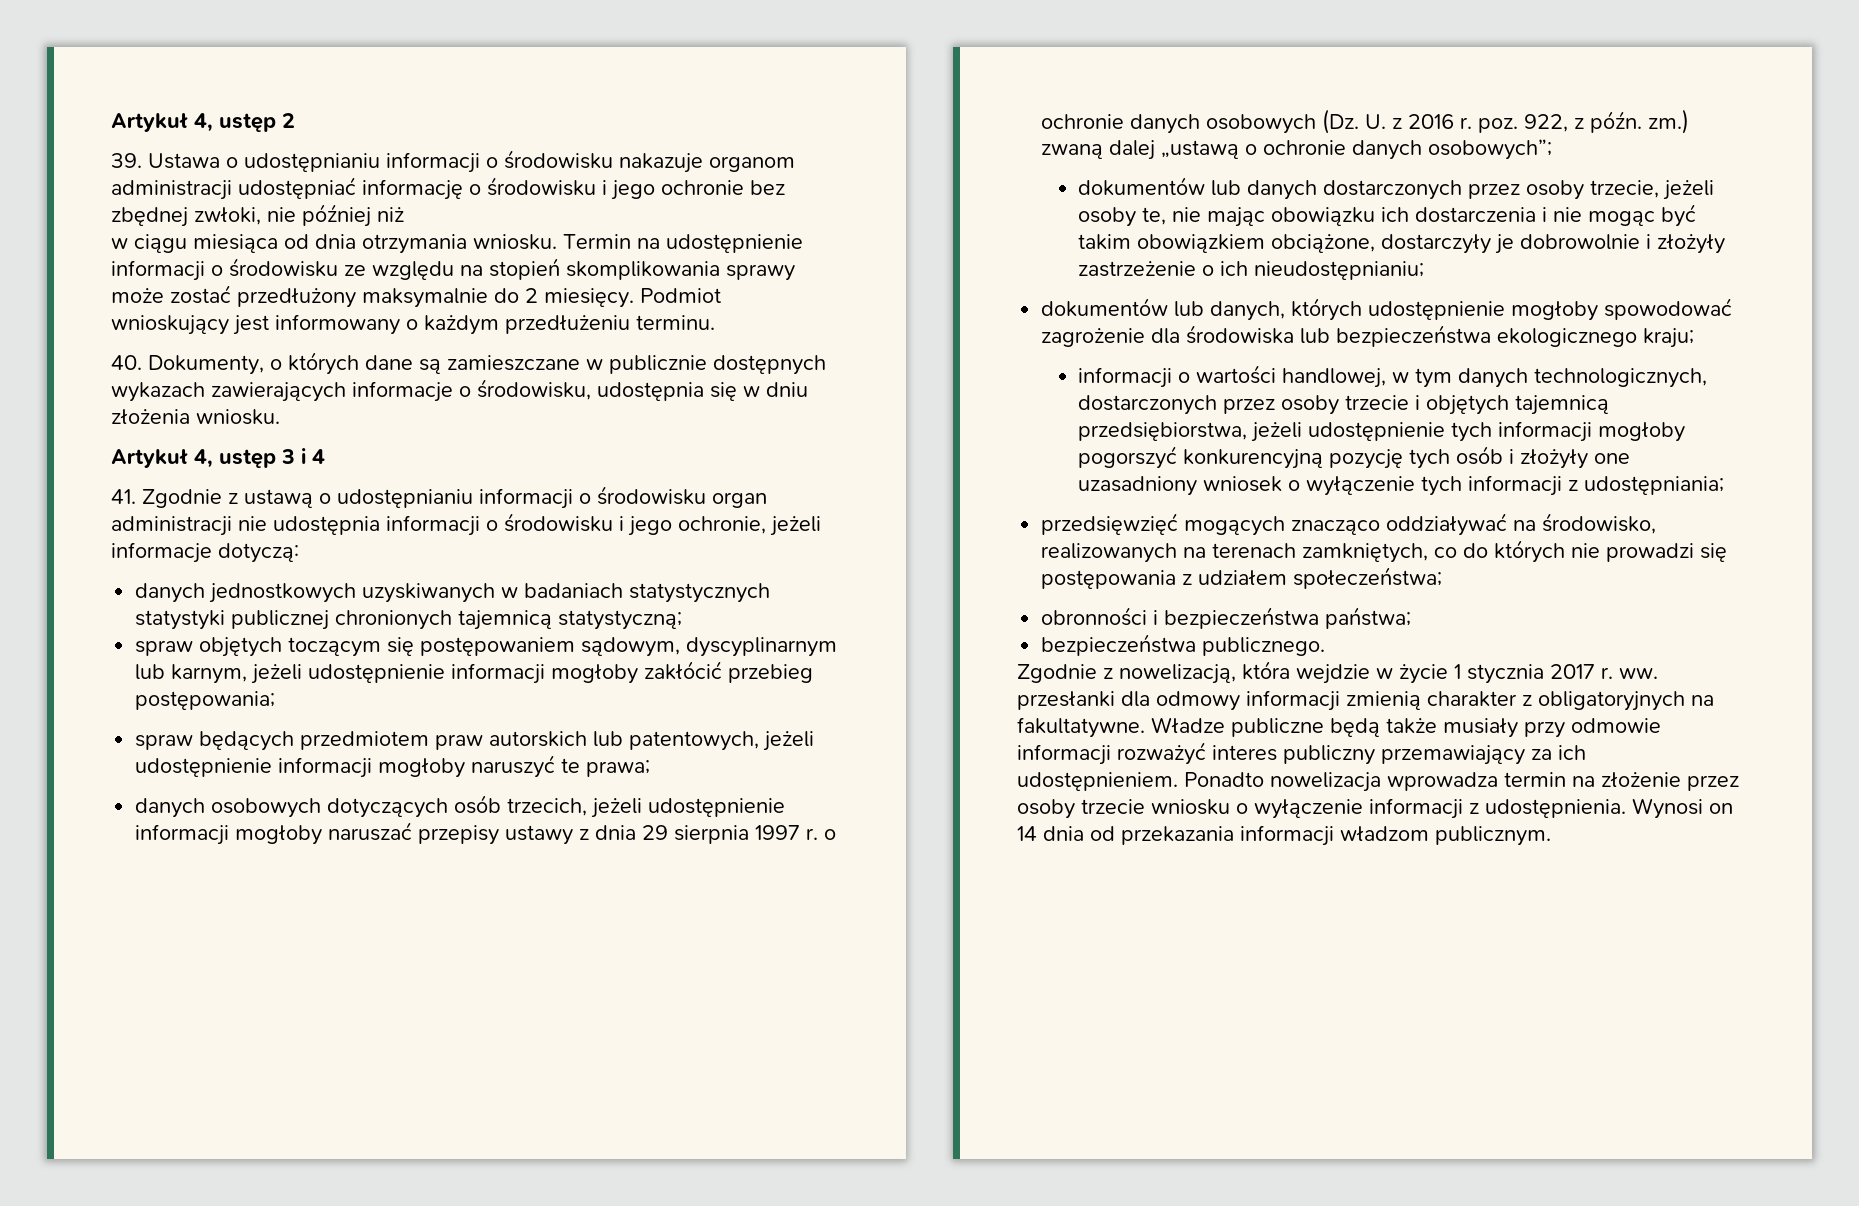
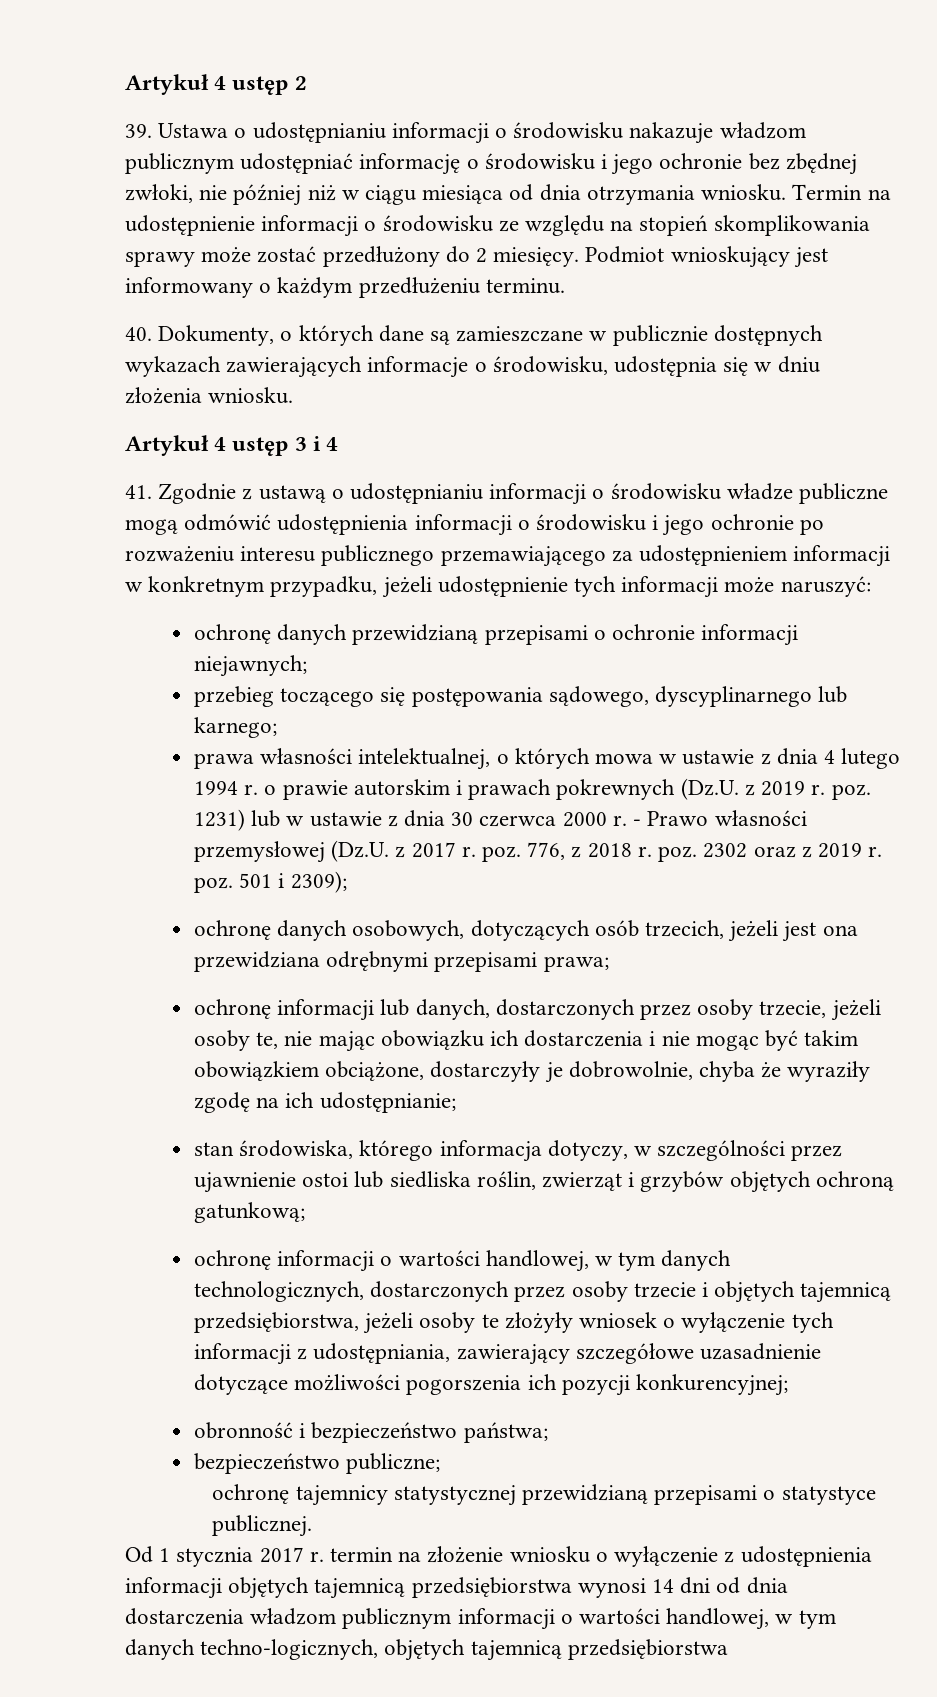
[111,113,213,132] Artykuł 4, -> [125,74,227,95] Artykuł 4
[709,156,795,172] [111,180,232,200] organom administracji -> [719,122,806,139] [125,153,234,174] władzom publicznym
(404, 214) // -> (336, 193) none
[362,288,488,308] maksymalnie -> (440, 256) none
[194,449,213,468] 4, -> [214,437,227,451] 4
[712,492,767,508] [111,516,380,536] organ administracji nie udostępnia -> [726,483,889,504] [125,514,409,535] władze publiczne mogą odmówić udostępnienia
[678,516,821,536] [111,542,299,563] [135,583,771,603] [135,610,683,630] [135,637,838,657] [135,661,814,684] [135,691,276,710] [135,731,815,751] [135,755,651,778] [135,795,786,818] [135,822,837,845] [1041,109,1690,134] [1041,139,1553,160] [1078,177,1318,200] ochronie, jeżeli informacje dotyczą: // danych jednostkowych uzyskiwanych w badaniach statystycznych statystyki publicznej chronionych tajemnicą statystyczną; // spraw objętych toczącym się postępowaniem sądowym, dyscyplinarnym lub karnym, jeżeli udostępnienie informacji mogłoby zakłócić przebieg postępowania; // spraw będących przedmiotem praw autorskich lub patentowych, jeżeli udostępnienie informacji mogłoby naruszyć te prawa; // danych osobowych dotyczących osób trzecich, jeżeli udostępnienie informacji mogłoby naruszać przepisy ustawy z dnia 29 sierpnia 1997 r. o ochronie danych osobowych (Dz. U. z 2016 r. poz. 922, z późn. zm.) zwaną dalej „ustawą o ochronie danych osobowych”; // dokumentów lub danych -> [710,514,824,535] [125,545,891,567] [125,576,871,598] [194,624,799,646] [194,655,308,677] [194,686,848,707] [194,717,278,738] [194,748,901,770] [194,778,871,800] [194,809,807,831] [194,840,883,863] [194,871,347,893] [194,920,858,942] [194,951,609,972] [194,999,490,1021] ochronie po rozważeniu interesu publicznego przemawiającego za udostępnieniem informacji w konkretnym przypadku, jeżeli udostępnienie tych informacji może naruszyć: // ochronę danych przewidzianą przepisami o ochronie informacji niejawnych; // przebieg toczącego się postępowania sądowego, dyscyplinarnego lub karnego; // prawa własności intelektualnej, o których mowa w ustawie z dnia 4 lutego 1994 r. o prawie autorskim i prawach pokrewnych (Dz.U. z 2019 r. poz. 1231) lub w ustawie z dnia 30 czerwca 2000 r. - Prawo własności przemysłowej (Dz.U. z 2017 r. poz. 776, z 2018 r. poz. 2302 oraz z 2019 r. poz. 501 i 2309); // ochronę danych osobowych, dotyczących osób trzecich, jeżeli jest ona przewidziana odrębnymi przepisami prawa; // ochronę informacji lub danych,
[1520,234,1726,254] [1078,261,1425,280] [1041,298,1733,321] [1041,325,1695,348] dobrowolnie i złożyły zastrzeżenie o ich nieudostępnianiu; // dokumentów lub danych, których udostępnienie mogłoby spowodować zagrożenie dla środowiska lub bezpieczeństwa ekologicznego kraju; // -> [568,1061,871,1082] [194,1092,456,1113] [194,1140,843,1162] [194,1171,894,1193] [194,1202,306,1223] [194,1250,272,1270] dobrowolnie, chyba że wyraziły zgodę na ich udostępnianie; // stan środowiska, którego informacja dotyczy, w szczególności przez ujawnienie ostoi lub siedliska roślin, zwierząt i grzybów objętych ochroną gatunkową; // ochronę
[1308,421,1686,442] [1078,446,1631,469] [1078,476,1198,496] udostępnienie tych informacji mogłoby pogorszyć konkurencyjną pozycję tych osób i złożyły one uzasadniony -> [419,1312,573,1333] osoby te złożyły
[1584,476,1725,495] [1041,513,1657,536] [1041,540,1728,563] [1041,567,1443,589] [1041,607,1412,629] [1041,634,1326,656] [1017,661,1658,684] [1017,690,1714,711] [1017,717,1661,738] [1017,742,1586,765] [1017,772,1739,792] [1017,798,1733,819] [1017,825,1551,846] udostępniania; // przedsięwzięć mogących znacząco oddziaływać na środowisko, realizowanych na terenach zamkniętych, co do których nie prowadzi się postępowania z udziałem społeczeństwa; // obronności i bezpieczeństwa państwa; // bezpieczeństwa publicznego. // Zgodnie z nowelizacją, która wejdzie w życie 1 stycznia 2017 r. ww. przesłanki dla odmowy informacji zmienią charakter z obligatoryjnych na fakultatywne. Władze publiczne będą także musiały przy odmowie informacji rozważyć interes publiczny przemawiający za ich udostępnieniem. Ponadto nowelizacja wprowadza termin na złożenie przez osoby trzecie wniosku o wyłączenie informacji z udostępnienia. Wynosi on 14 dnia od przekazania informacji władzom publicznym. -> [313,1343,822,1365] [194,1374,789,1396] [194,1422,548,1443] [194,1453,441,1474] [212,1484,876,1506] [212,1515,313,1537] [125,1546,872,1567] [125,1577,788,1599] [125,1608,836,1630] [125,1639,728,1661] udostępniania, zawierający szczegółowe uzasadnienie dotyczące możliwości pogorszenia ich pozycji konkurencyjnej; // obronność i bezpieczeństwo państwa; // bezpieczeństwo publiczne; // ochronę tajemnicy statystycznej przewidzianą przepisami o statystyce publicznej. // Od 1 stycznia 2017 r. termin na złożenie wniosku o wyłączenie z udostępnienia informacji objętych tajemnicą przedsiębiorstwa wynosi 14 dni od dnia dostarczenia władzom publicznym informacji o wartości handlowej, w tym danych techno-logicznych, objętych tajemnicą przedsiębiorstwa

